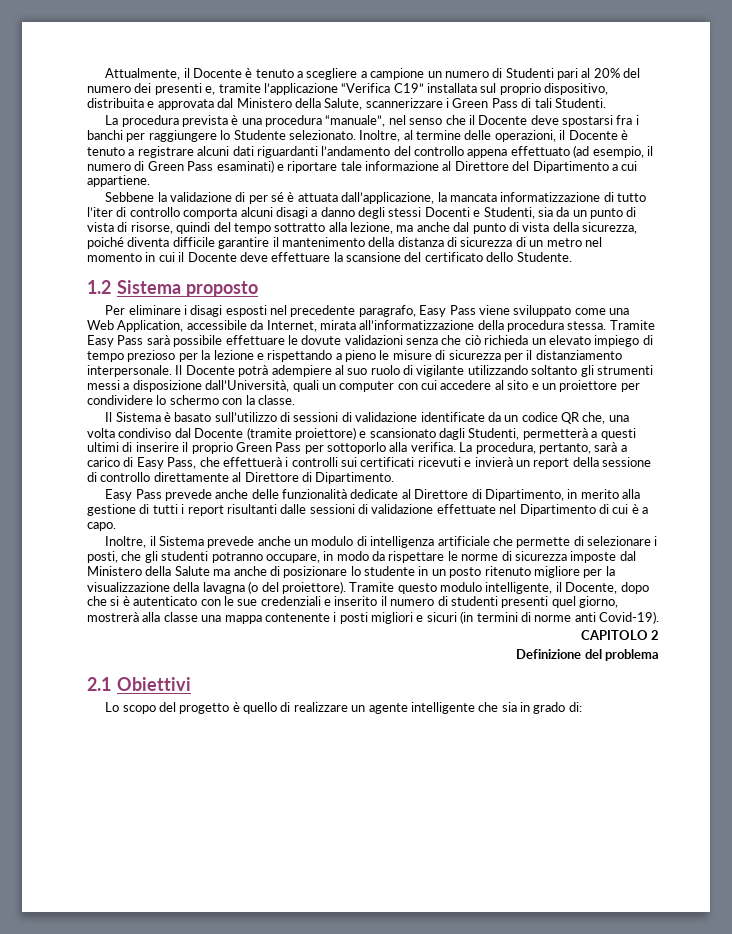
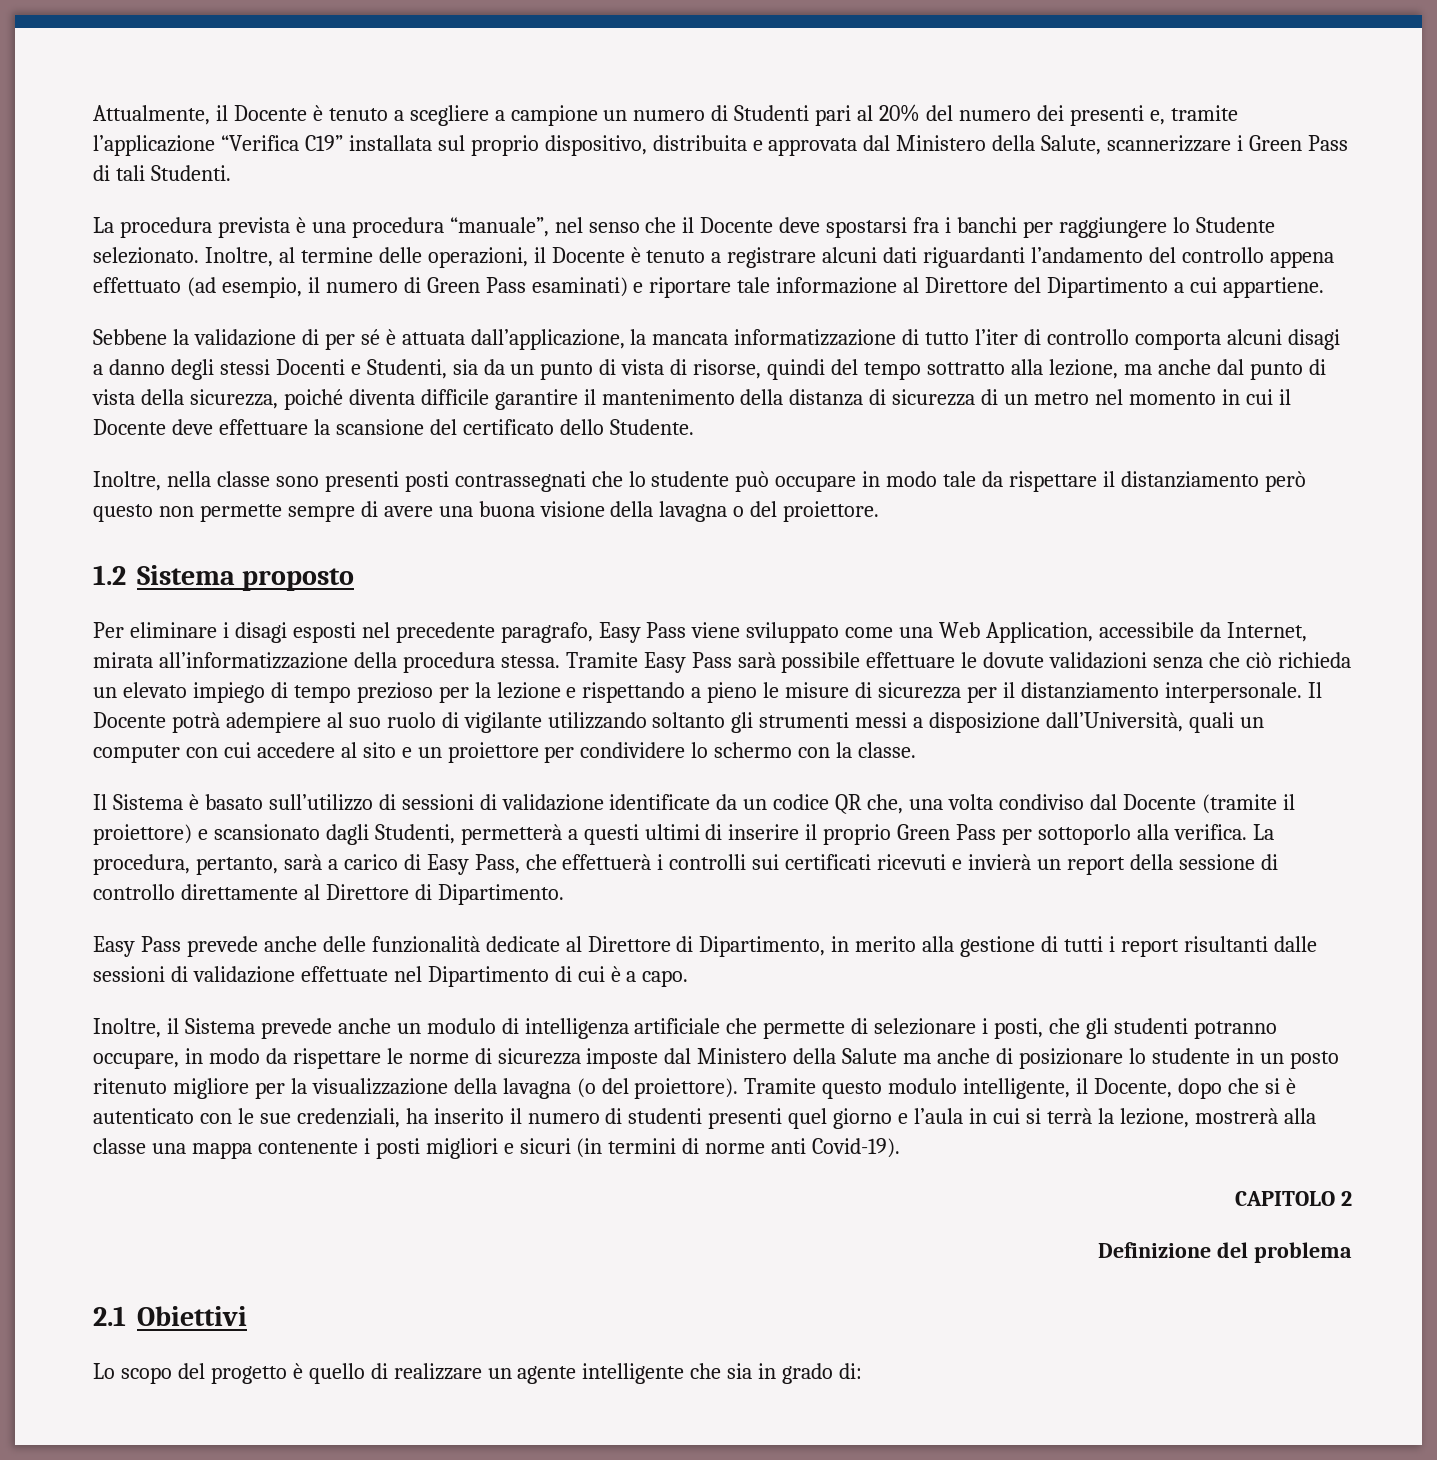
(572, 257) none -> [93,471,1306,492] [93,501,880,522] // Inoltre, nella classe sono presenti posti contrassegnati che lo studente può occupare in modo tale da rispettare il distanziamento però questo non permette sempre di avere una buona visione della lavagna o del proiettore.
(292, 433) none -> [1282,794,1295,810] il
[260,596,331,606] credenziali e -> [296,1108,428,1128] credenziali, ha
[579,596,618,608] giorno, -> [833,1108,1189,1129] giorno e l’aula in cui si terrà la lezione,

